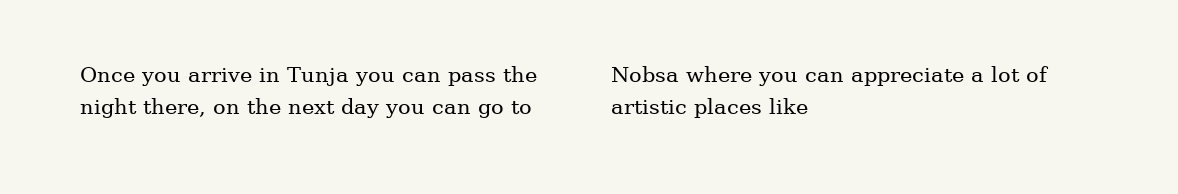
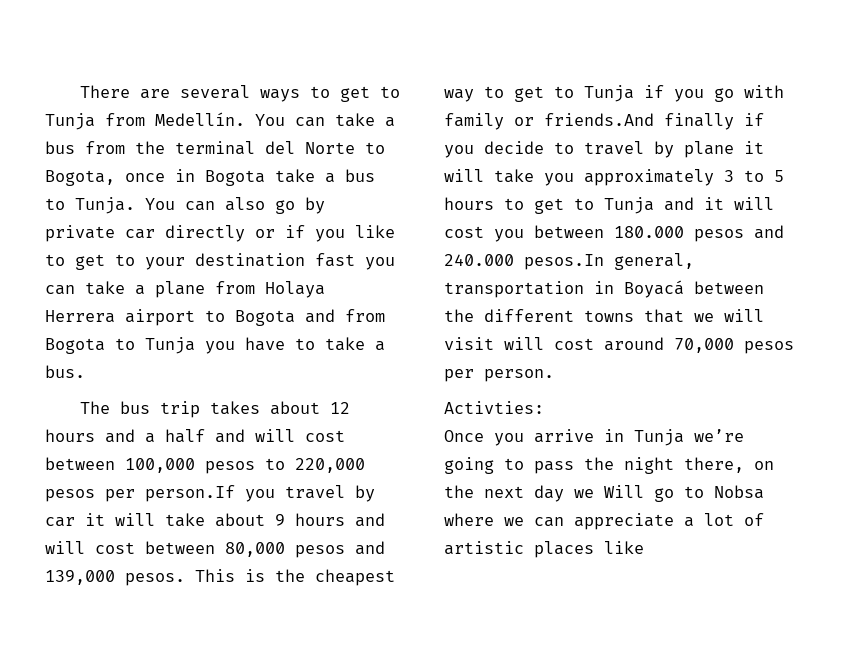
(80, 74) none -> [79,85,400,102] [45,112,395,130] [45,141,385,155] [45,169,375,186] [45,197,325,214] [45,225,395,242] [45,253,395,270] [45,281,325,298] [45,309,385,326] [45,337,385,354] [45,365,85,378] [79,401,350,418] [45,429,345,443] [45,457,365,474] [45,485,375,502] [45,513,385,527] [45,541,385,558] [45,569,395,586] [444,85,784,102] [444,113,764,130] [444,141,764,158] [444,169,784,186] [444,197,774,214] [444,225,784,242] [444,253,694,270] [444,280,764,298] [444,309,764,323] [444,337,794,354] [444,369,554,382] [444,401,544,414] There are several ways to get to Tunja from Medellín. You can take a bus from the terminal del Norte to Bogota, once in Bogota take a bus to Tunja. You can also go by private car directly or if you like to get to your destination fast you can take a plane from Holaya Herrera airport to Bogota and from Bogota to Tunja you have to take a bus. // The bus trip takes about 12 hours and a half and will cost between 100,000 pesos to 220,000 pesos per person.If you travel by car it will take about 9 hours and will cost between 80,000 pesos and 139,000 pesos. This is the cheapest way to get to Tunja if you go with family or friends.And finally if you decide to travel by plane it will take you approximately 3 to 5 hours to get to Tunja and it will cost you between 180.000 pesos and 240.000 pesos.In general, transportation in Boyacá between the different towns that we will visit will cost around 70,000 pesos per person. // Activties: //
[355,72,441,86] you can -> [694,429,744,442] [444,457,524,474] we’re going to
[385,104,471,118] you can -> [574,485,644,498] we Will
[758,72,798,86] you -> [504,517,524,526] we

